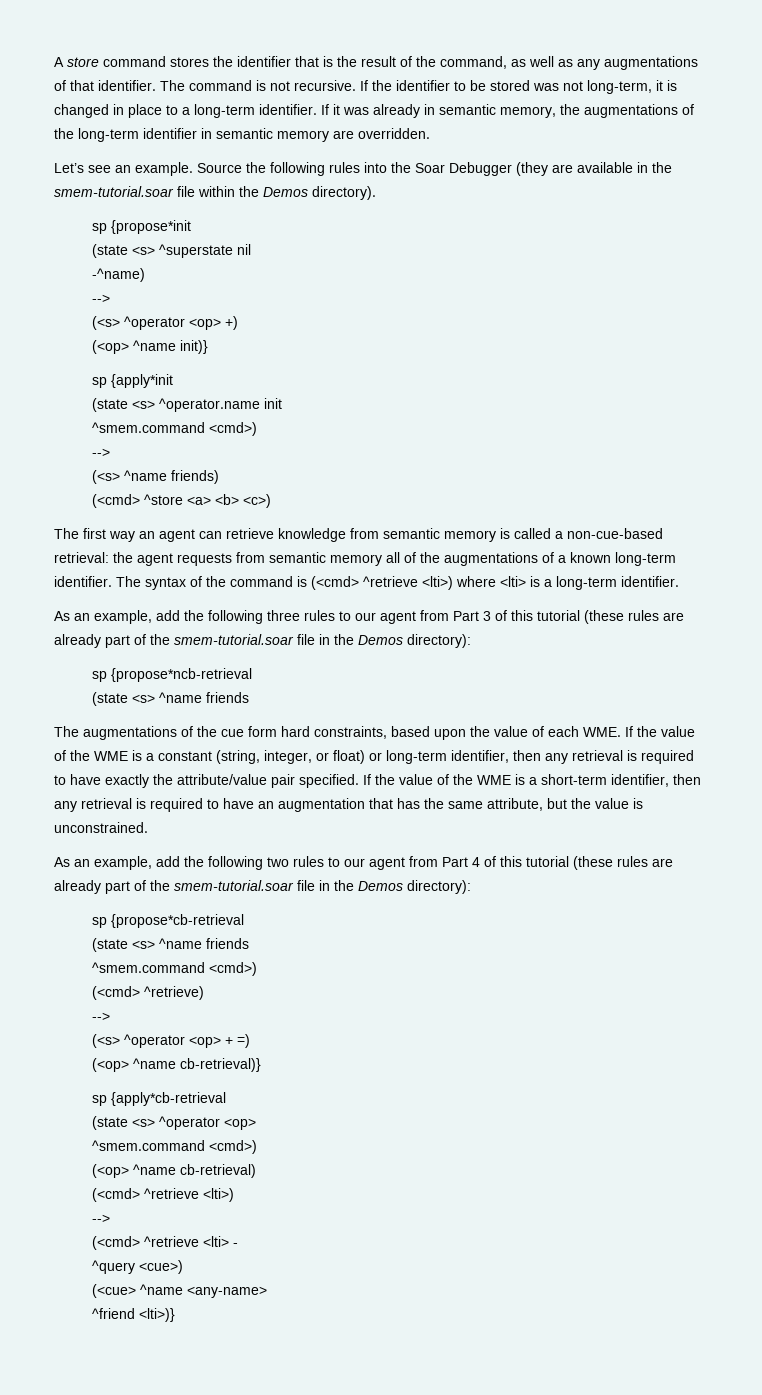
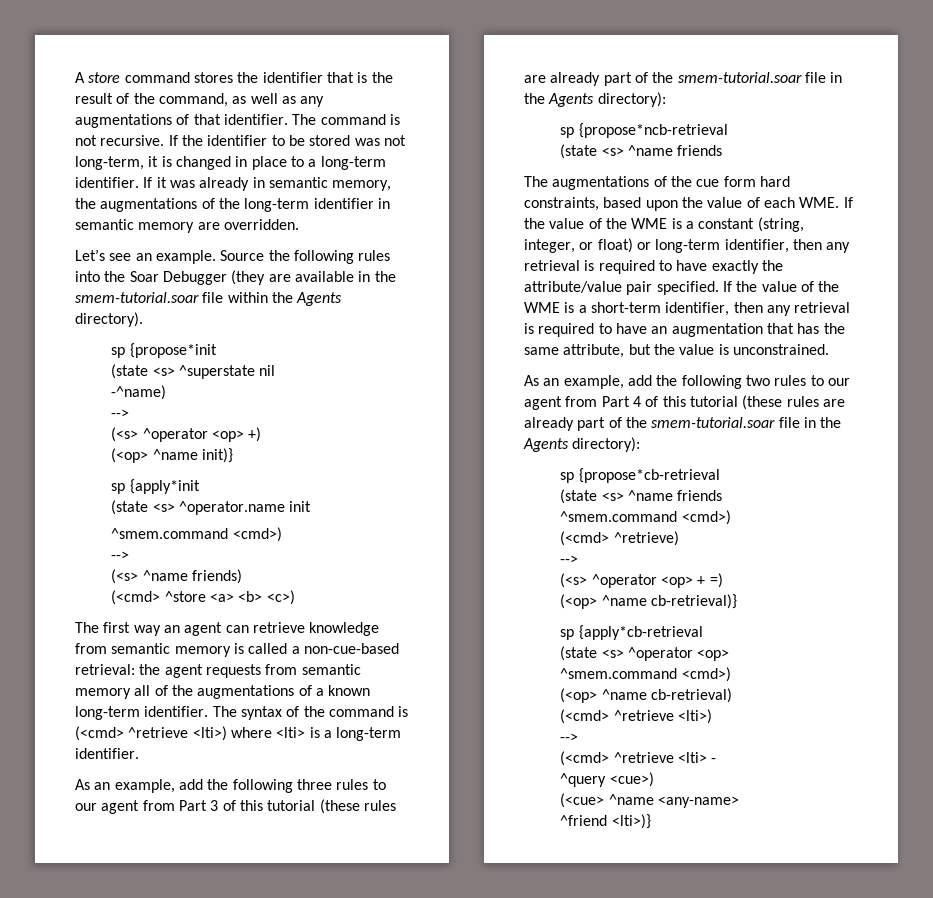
[263,187,308,197] Demos -> [296,292,343,306] Agents
[358,635,403,645] Demos -> [548,93,595,107] Agents
[358,881,403,891] Demos -> [523,438,569,452] Agents

